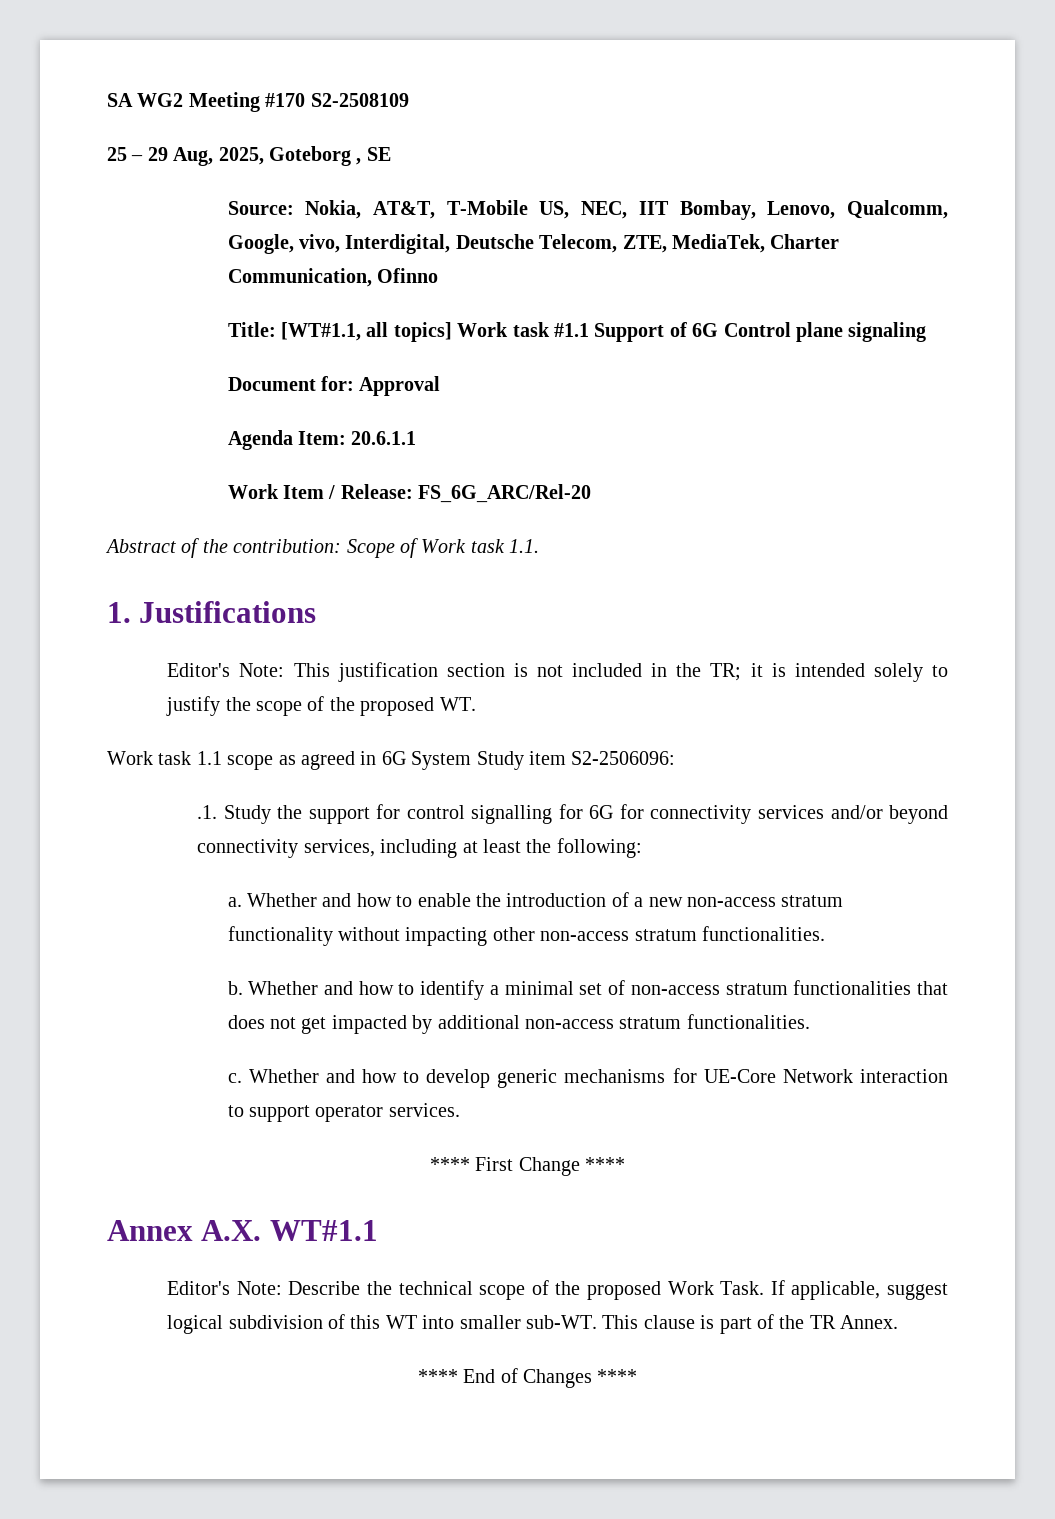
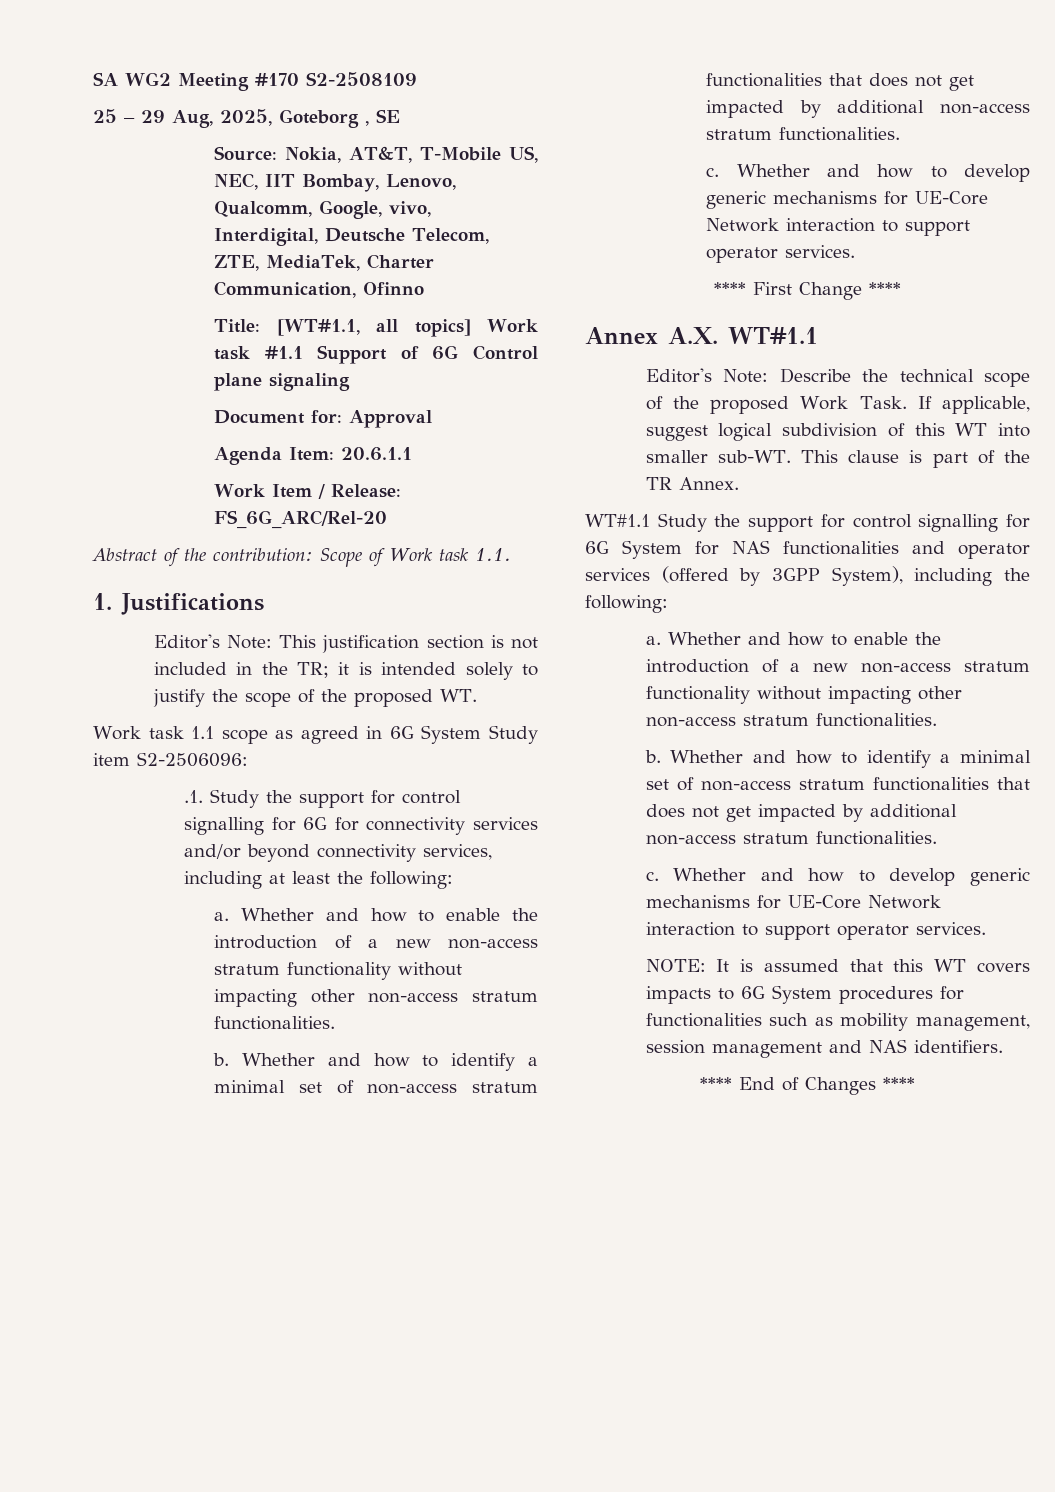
(899, 1322) none -> [585,513,1030,532] [585,540,1030,559] [585,566,1030,586] [585,595,668,613] [645,632,941,646] [645,659,1030,673] [645,686,962,704] [645,713,937,727] [644,750,1031,768] [645,777,1030,791] [645,804,957,822] [645,831,937,845] [645,868,1030,886] [645,895,941,909] [645,922,986,940] [645,959,1030,973] [645,985,964,1004] [645,1013,1030,1031] [645,1039,1003,1058] // WT#1.1 Study the support for control signalling for 6G System for NAS functionalities and operator services (offered by 3GPP System), including the following: // a. Whether and how to enable the introduction of a new non-access stratum functionality without impacting other non-access stratum functionalities. // b. Whether and how to identify a minimal set of non-access stratum functionalities that does not get impacted by additional non-access stratum functionalities. // c. Whether and how to develop generic mechanisms for UE-Core Network interaction to support operator services. // NOTE: It is assumed that this WT covers impacts to 6G System procedures for functionalities such as mobility management, session management and NAS identifiers.

